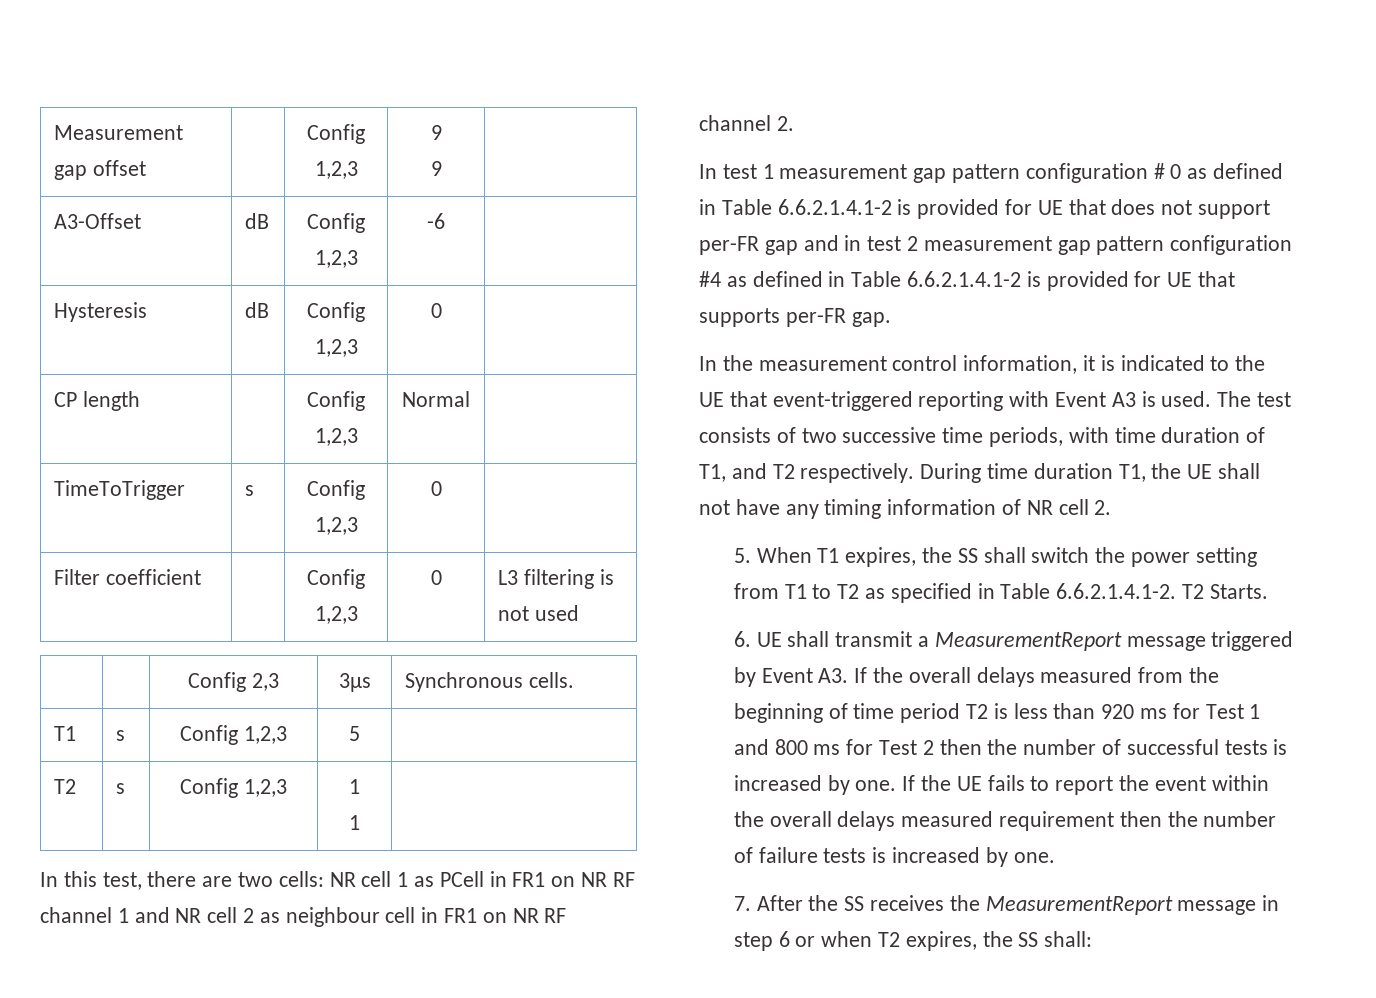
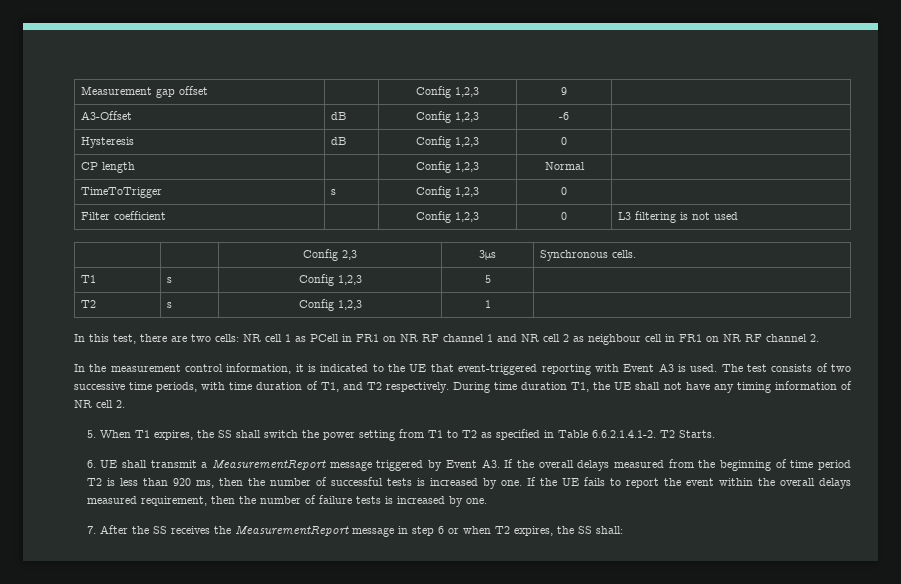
[430,161,442,176] // 9 -> (567, 91) none
[349,815,360,830] // 1 -> (491, 304) none
[699,163,1284,183] [699,199,1271,219] [699,235,1293,255] [699,271,1236,291] [699,308,891,327] // In test 1 measurement gap pattern configuration # 0 as defined in Table 6.6.2.1.4.1-2 is provided for UE that does not support per-FR gap and in test 2 measurement gap pattern configuration #4 as defined in Table 6.6.2.1.4.1-2 is provided for UE that supports per-FR gap. -> (819, 338) none
[1140,703,1261,719] [733,739,934,755] ms for Test 1 and 800 ms for Test 2 -> [195,480,214,488] ms,
[999,811,1115,831] requirement -> [140,496,207,506] requirement,

